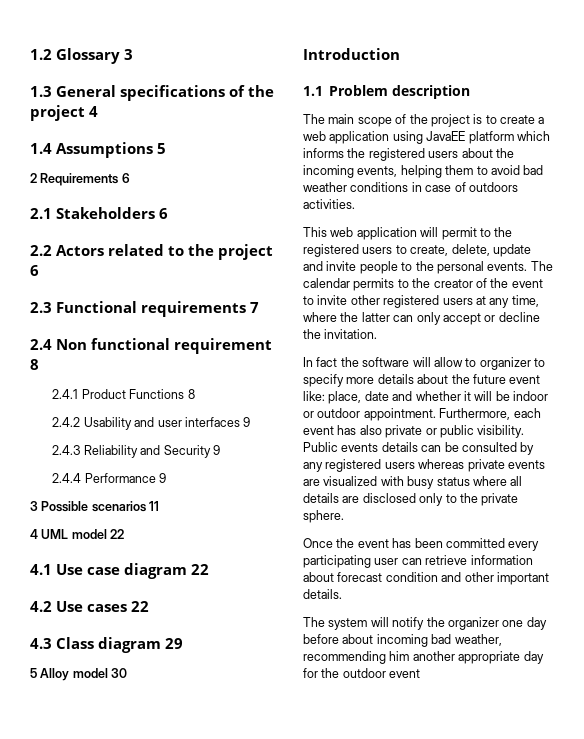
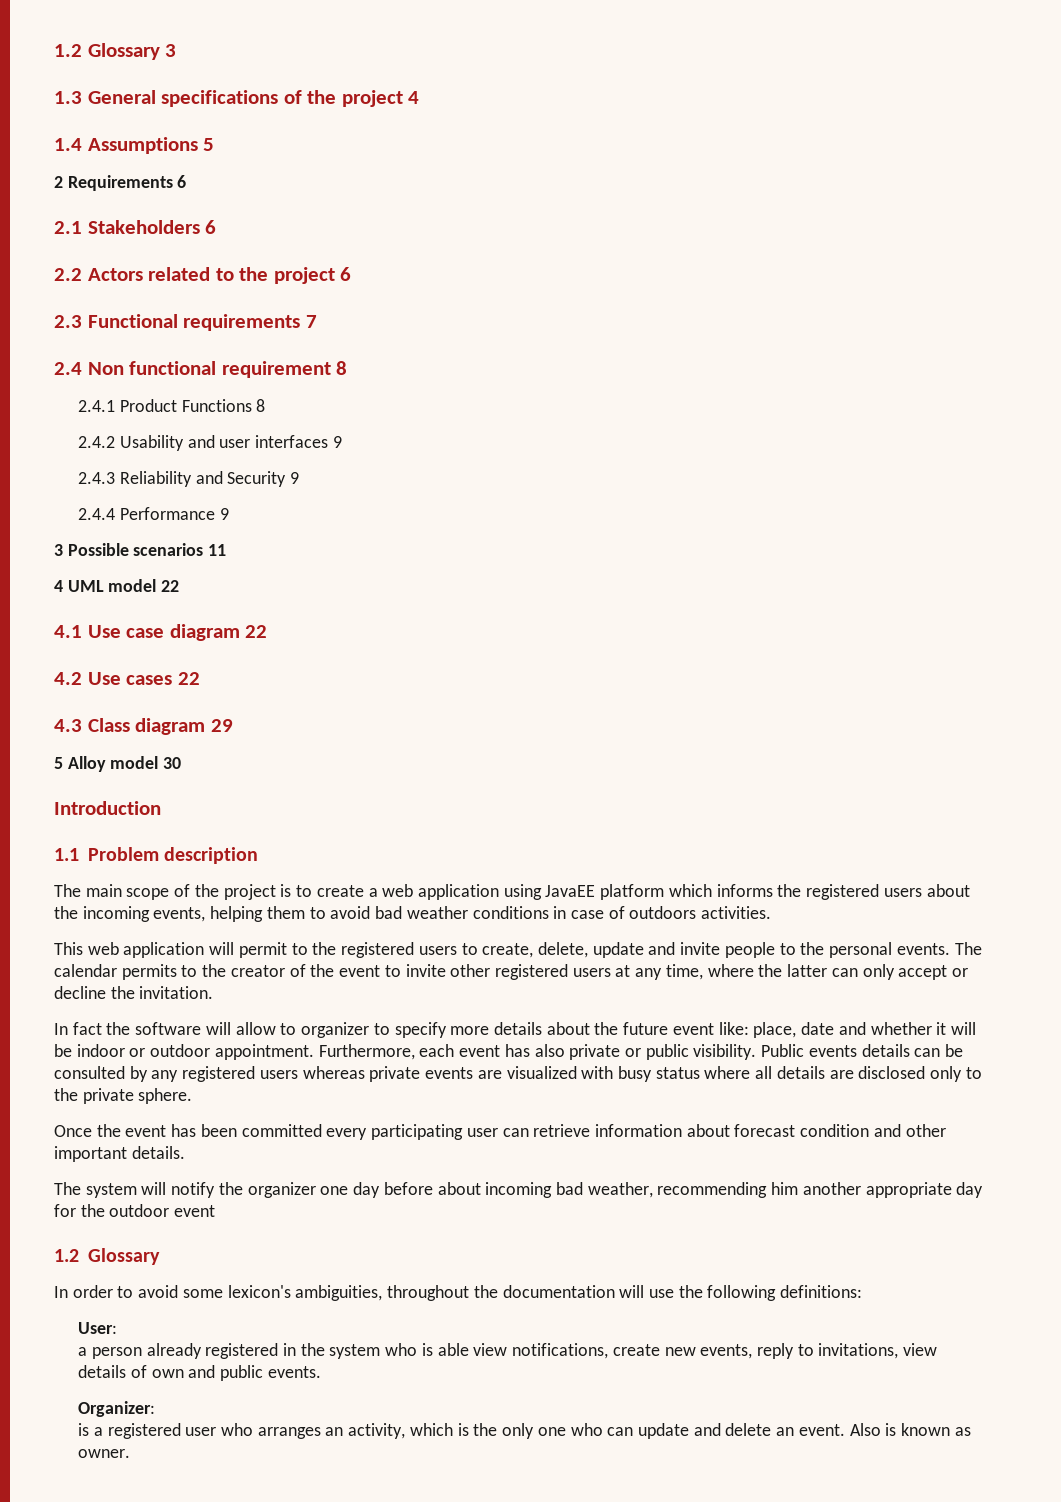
(421, 673) none -> [54,1248,160,1265] [54,1285,863,1301] [78,1322,118,1334] [78,1343,938,1359] [78,1365,321,1381] [78,1401,156,1417] [78,1423,971,1439] [78,1449,131,1458] // 1.2 Glossary // In order to avoid some lexicon's ambiguities, throughout the documentation will use the following definitions: // User: // a person already registered in the system who is able view notifications, create new events, reply to invitations, view details of own and public events. // Organizer: // is a registered user who arranges an activity, which is the only one who can update and delete an event. Also is known as owner.

